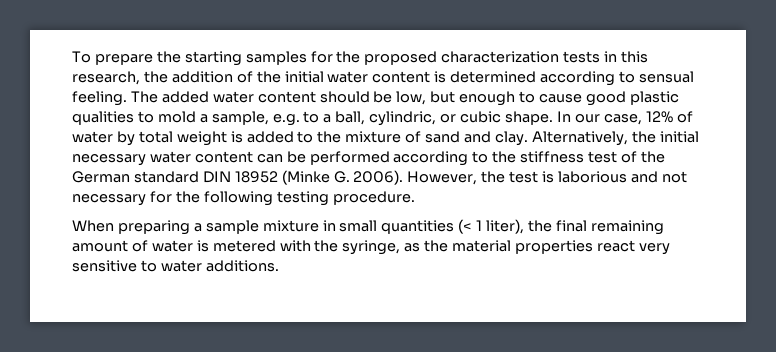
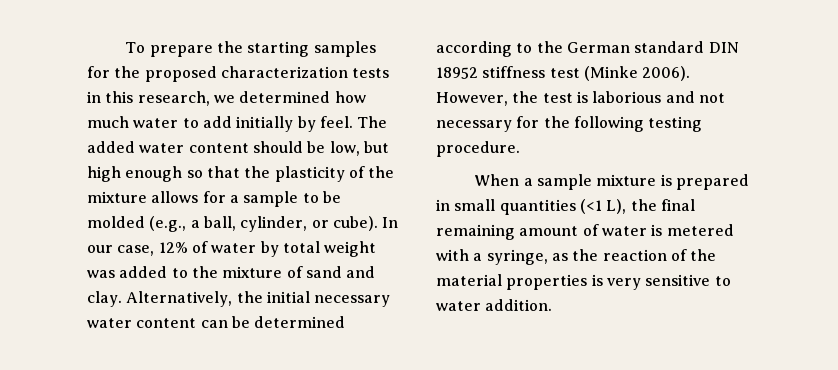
[143,71,694,86] [72,91,127,106] the addition of the initial water content is determined according to sensual feeling. -> [213,91,366,103] [87,116,353,132] we determined how much water to add initially by feel.
[459,91,679,106] [72,111,553,126] enough to cause good plastic qualities to mold a sample, e.g. to a ball, cylindric, or cubic shape. -> [87,166,395,182] [87,191,341,207] [87,216,378,232] high enough so that the plasticity of the mixture allows for a sample to be molded (e.g., a ball, cylinder, or cube).
[230,131,243,143] is -> [87,270,115,278] was
[309,151,390,165] performed -> [254,316,346,328] determined
[520,151,665,163] stiffness test of the -> (563, 47) none
[281,170,350,185] (Minke G. -> [482,66,638,81] stiffness test (Minke
[117,220,190,235] preparing -> (520, 180) none
(319, 226) none -> [660,174,749,190] is prepared
[458,219,525,234] (< 1 liter), -> [579,199,627,214] (<1 L),
[314,240,339,252] the -> [473,253,483,261] a
(449, 246) none -> [602,249,717,261] reaction of the
[596,240,635,252] react -> [591,274,603,286] is
[205,260,279,272] additions. -> [485,299,553,311] addition.

